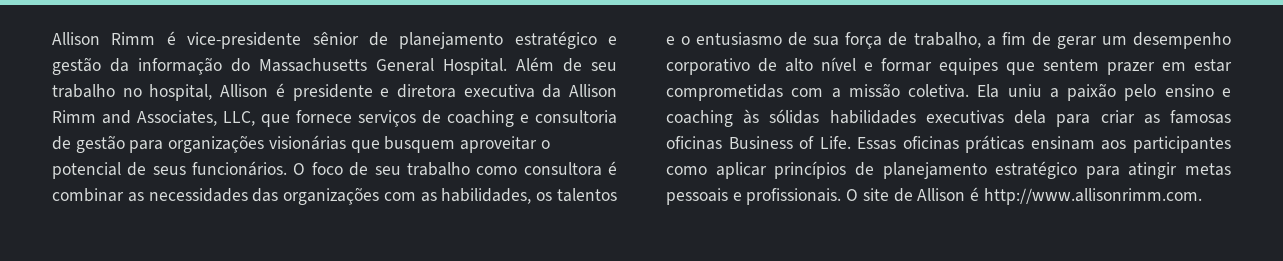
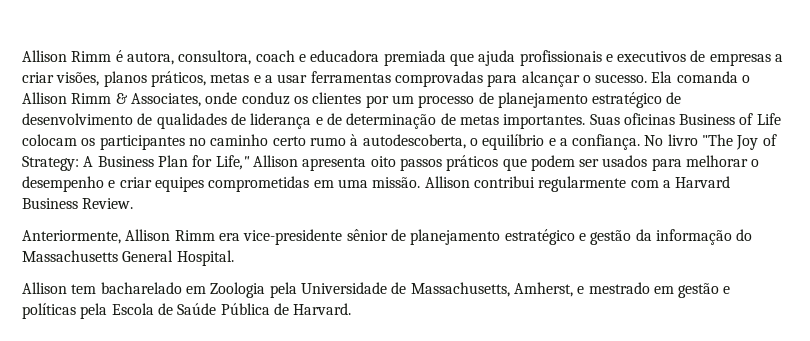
(176, 38) none -> [126,50,784,66] [22,71,751,87] [22,92,682,108] [22,113,781,129] [22,134,777,150] [22,155,760,171] [22,176,731,192] [22,198,134,209] [22,229,240,244] autora, consultora, coach e educadora premiada que ajuda profissionais e executivos de empresas a criar visões, planos práticos, metas e a usar ferramentas comprovadas para alcançar o sucesso. Ela comanda o Allison Rimm & Associates, onde conduz os clientes por um processo de planejamento estratégico de desenvolvimento de qualidades de liderança e de determinação de metas importantes. Suas oficinas Business of Life colocam os participantes no caminho certo rumo à autodescoberta, o equilíbrio e a confiança. No livro "The Joy of Strategy: A Business Plan for Life," Allison apresenta oito passos práticos que podem ser usados para melhorar o desempenho e criar equipes comprometidas em uma missão. Allison contribui regularmente com a Harvard Business Review. // Anteriormente, Allison Rimm era
[516,57,617,72] [52,83,617,101] [52,110,617,127] [52,135,550,153] [52,161,618,179] [52,187,617,205] [666,32,1232,49] [666,57,1232,75] [666,83,1231,101] [666,109,1231,127] [666,135,1231,153] [666,161,1231,179] [666,187,1202,205] Além de seu trabalho no hospital, Allison é presidente e diretora executiva da Allison Rimm and Associates, LLC, que fornece serviços de coaching e consultoria de gestão para organizações visionárias que busquem aproveitar o potencial de seus funcionários. O foco de seu trabalho como consultora é combinar as necessidades das organizações com as habilidades, os talentos e o entusiasmo de sua força de trabalho, a fim de gerar um desempenho corporativo de alto nível e formar equipes que sentem prazer em estar comprometidas com a missão coletiva. Ela uniu a paixão pelo ensino e coaching às sólidas habilidades executivas dela para criar as famosas oficinas Business of Life. Essas oficinas práticas ensinam aos participantes como aplicar princípios de planejamento estratégico para atingir metas pessoais e profissionais. O site de Allison é http://www.allisonrimm.com. -> [22,282,731,298] [22,303,352,319] // Allison tem bacharelado em Zoologia pela Universidade de Massachusetts, Amherst, e mestrado em gestão e políticas pela Escola de Saúde Pública de Harvard.

